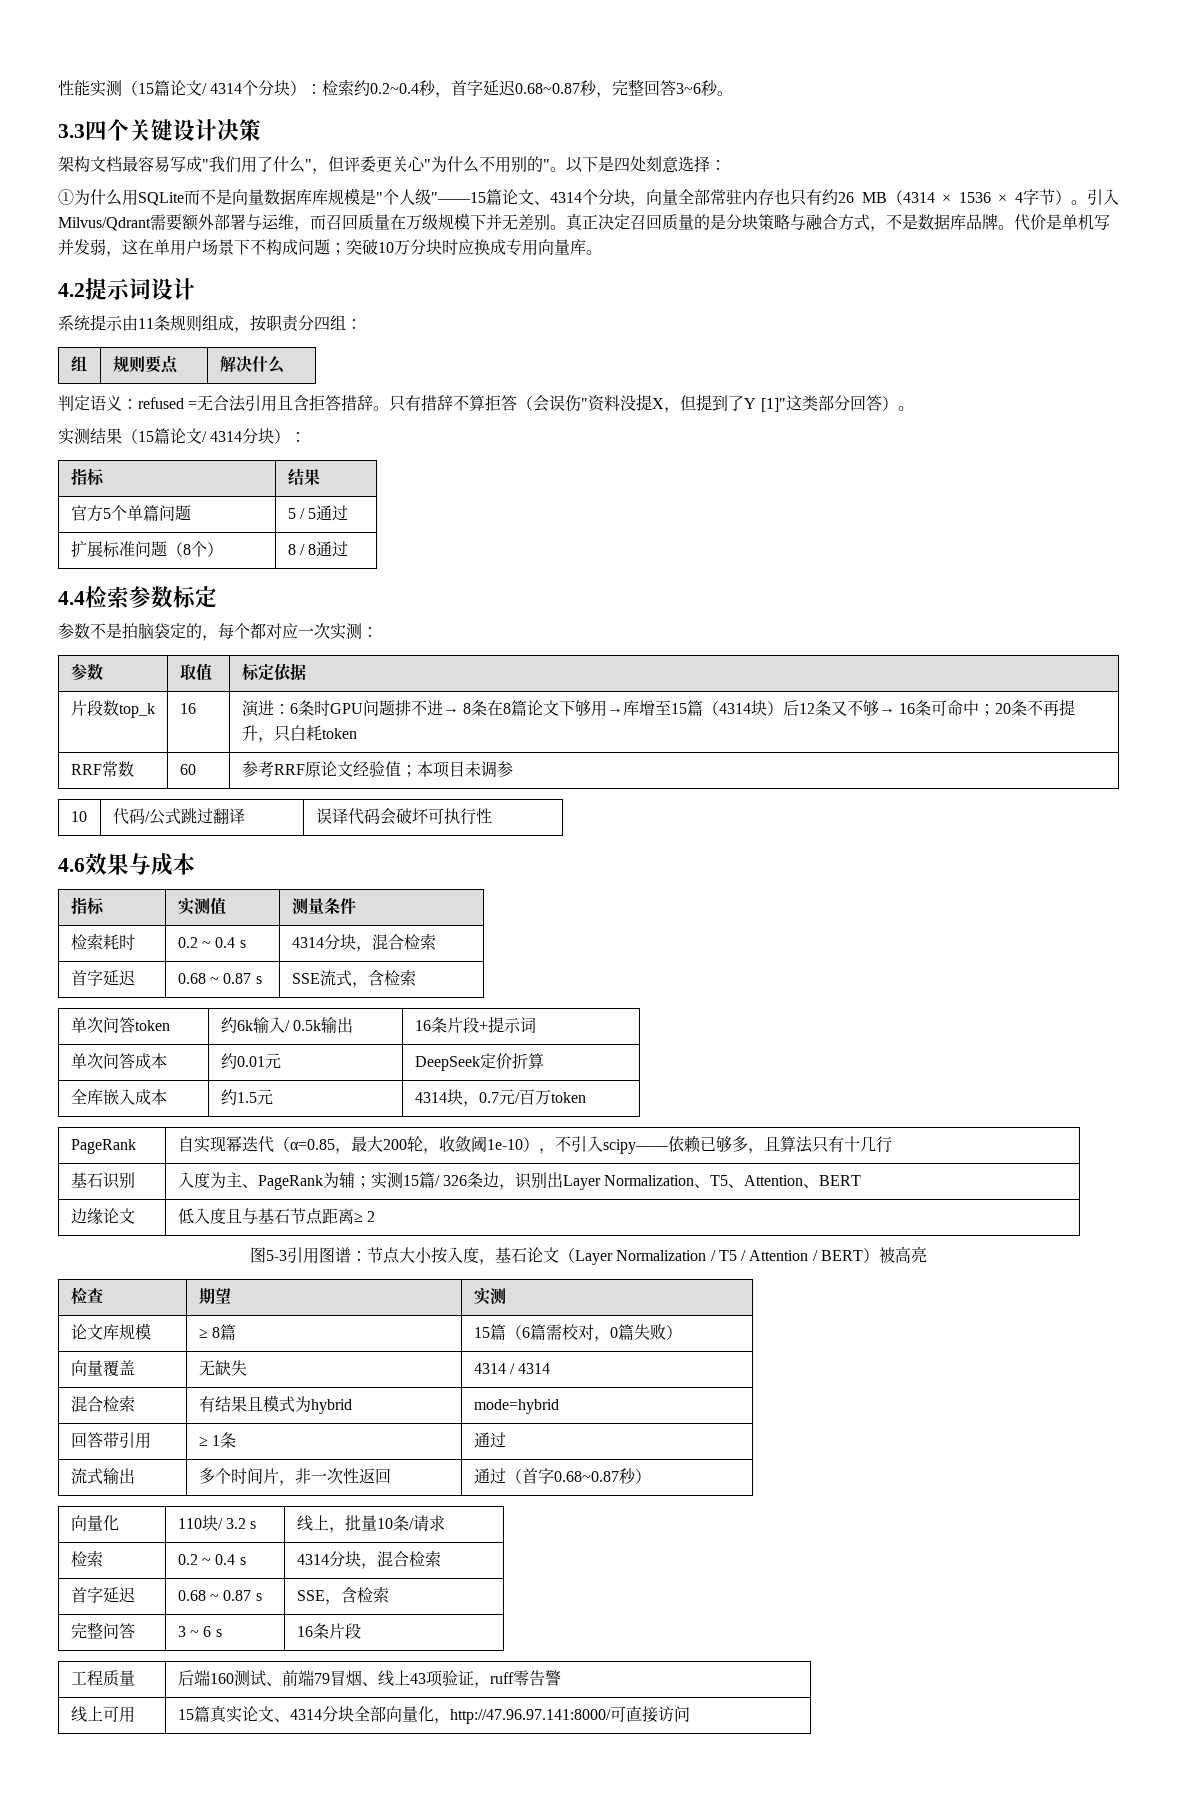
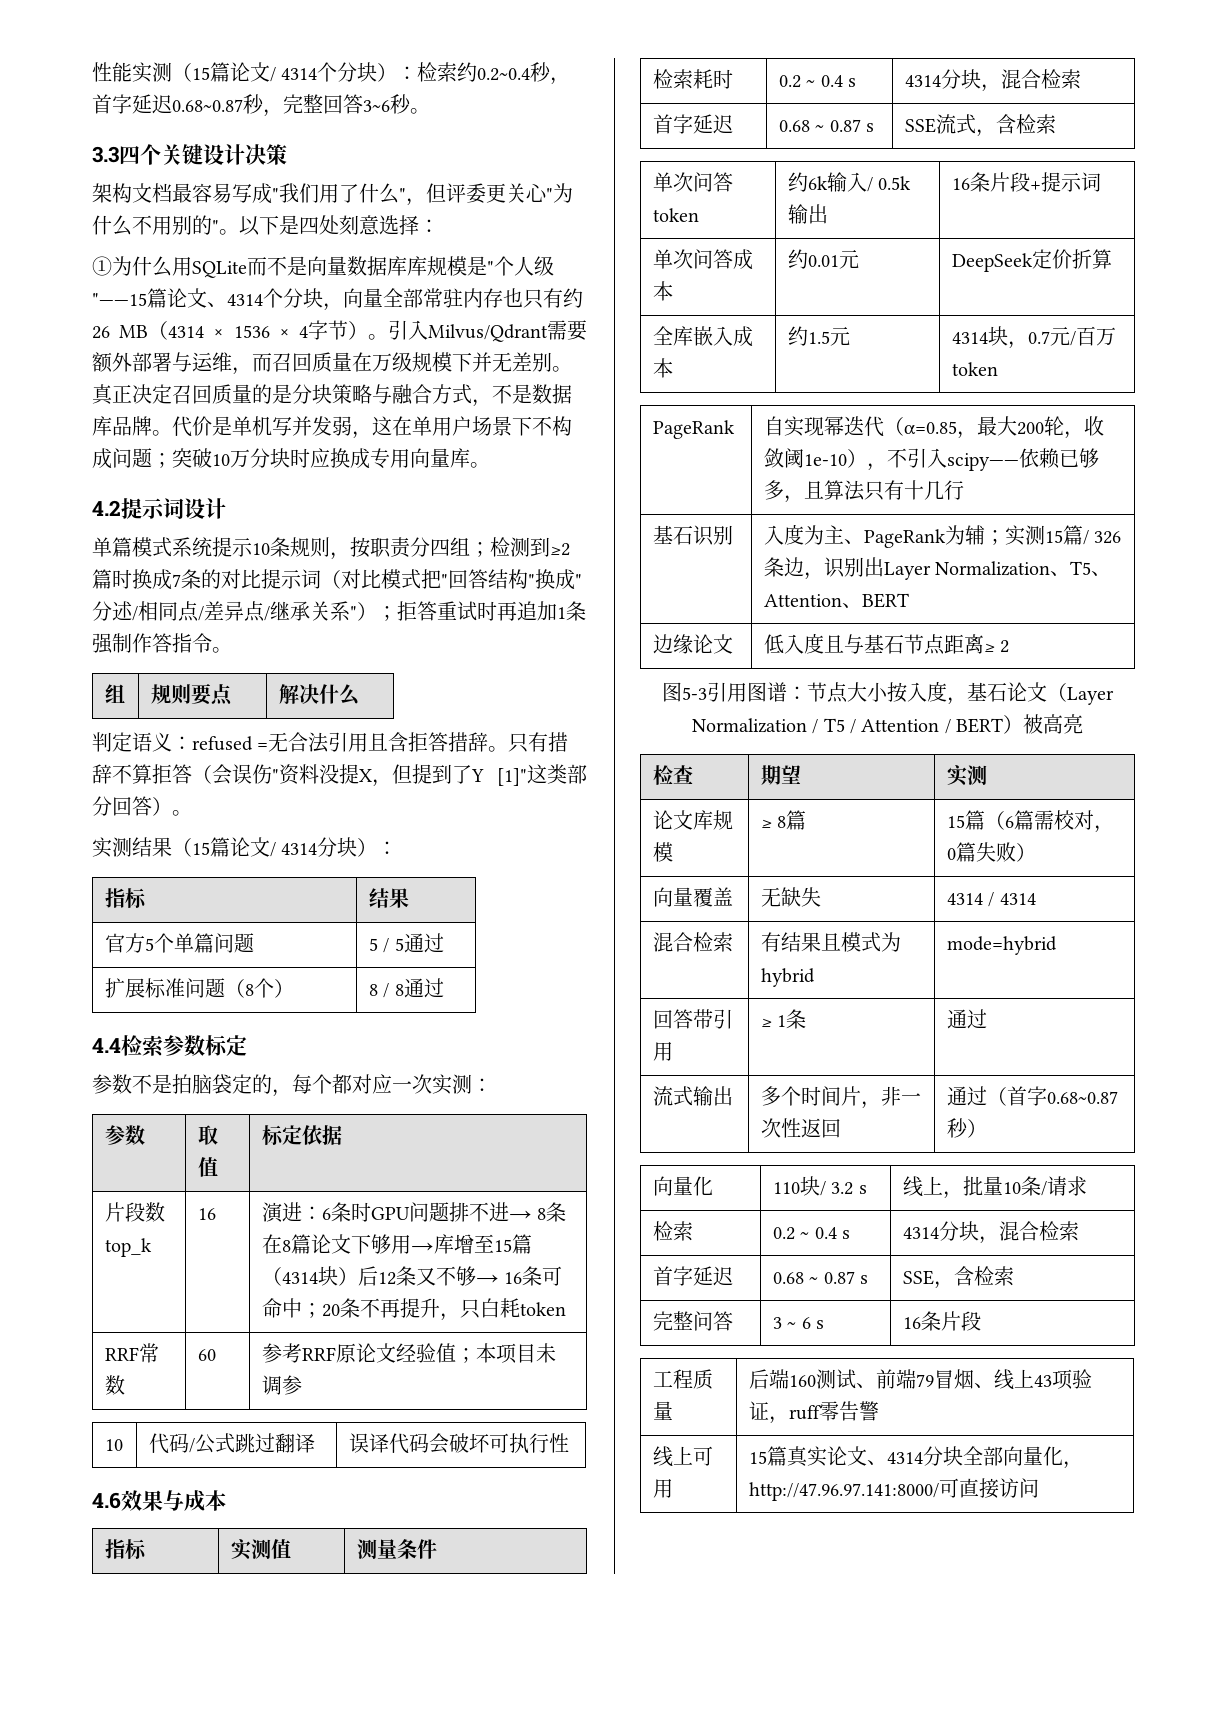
[58,314,362,333] 系统提示由11条规则组成，按职责分四组： -> [92,537,570,560] [92,569,582,590] [92,601,586,622] [92,633,232,654] 单篇模式系统提示10条规则，按职责分四组；检测到≥2篇时换成7条的对比提示词（对比模式把"回答结构"换成"分述/相同点/差异点/继承关系"）；拒答重试时再追加1条强制作答指令。

